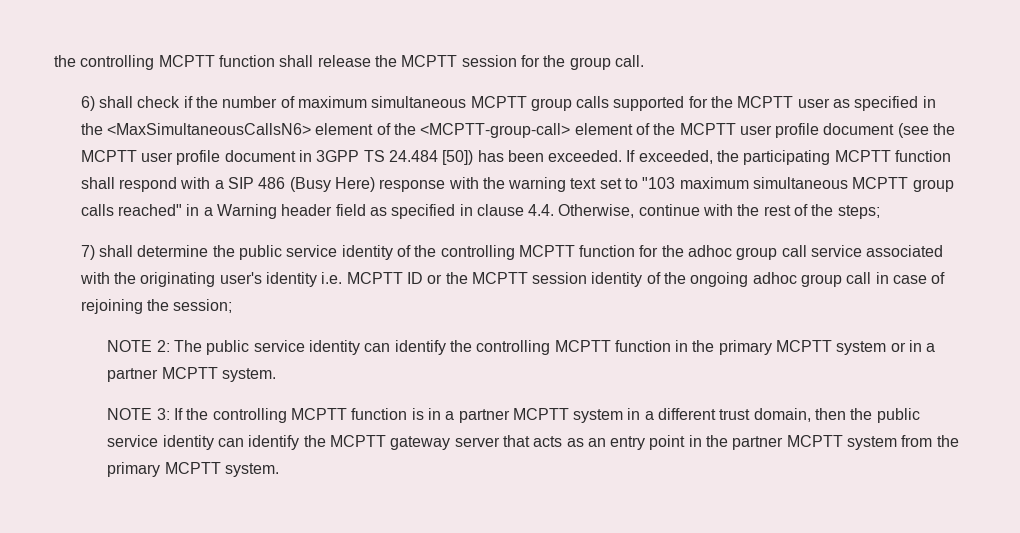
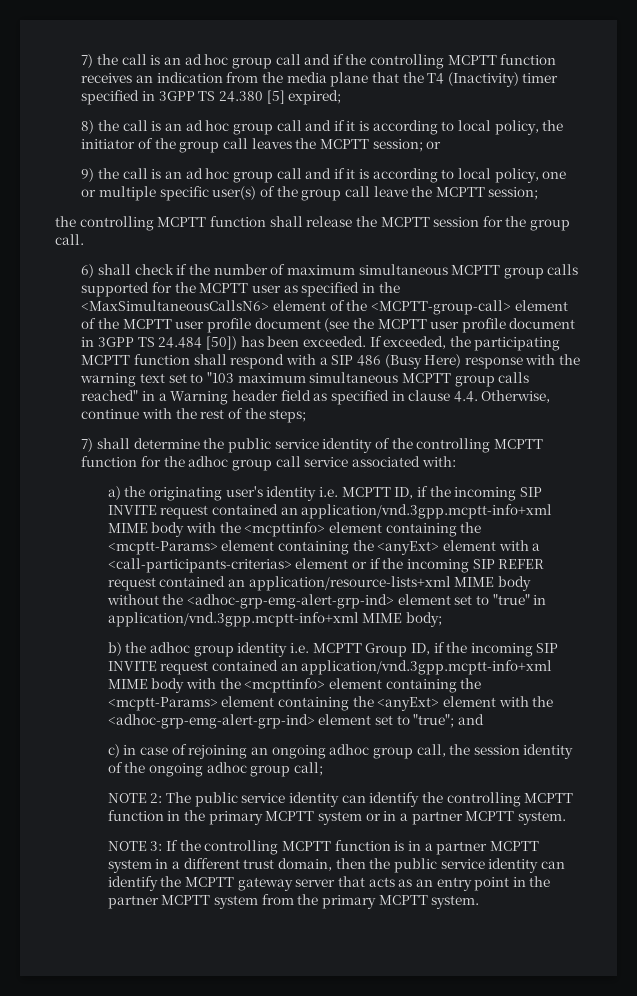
(54, 61) none -> [81,54,557,69] [81,72,559,87] [81,90,342,105] [81,120,564,135] [81,138,442,153] [81,168,567,183] [81,186,539,201] 7) the call is an ad hoc group call and if the controlling MCPTT function receives an indication from the media plane that the T4 (Inactivity) timer specified in 3GPP TS 24.380 [5] expired; // 8) the call is an ad hoc group call and if it is according to local policy, the initiator of the group call leaves the MCPTT session; or // 9) the call is an ad hoc group call and if it is according to local policy, one or multiple specific user(s) of the group call leave the MCPTT session; //
[79,272,110,284] with -> [421,456,456,467] [107,486,121,500] with: // a)
[406,272,528,284] ID or the MCPTT -> [394,486,542,501] [107,504,553,519] [107,522,482,537] [107,540,541,555] [107,558,545,573] [107,576,531,591] [106,594,547,609] [107,612,443,627] [107,642,559,657] [107,660,553,675] [107,678,482,693] [107,696,554,711] [107,714,484,729] [107,744,471,759] ID, if the incoming SIP INVITE request contained an application/vnd.3gpp.mcptt-info+xml MIME body with the <mcpttinfo> element containing the <mcptt-Params> element containing the <anyExt> element with a <call-participants-criterias> element or if the incoming SIP REFER request contained an application/resource-lists+xml MIME body without the <adhoc-grp-emg-alert-grp-ind> element set to "true" in application/vnd.3gpp.mcptt-info+xml MIME body; // b) the adhoc group identity i.e. MCPTT Group ID, if the incoming SIP INVITE request contained an application/vnd.3gpp.mcptt-info+xml MIME body with the <mcpttinfo> element containing the <mcptt-Params> element containing the <anyExt> element with the <adhoc-grp-emg-alert-grp-ind> element set to "true"; and // c) in case of rejoining an ongoing adhoc group call, the
[846,272,946,284] [80,299,233,314] call in case of rejoining the session; -> [293,762,323,776] call;

